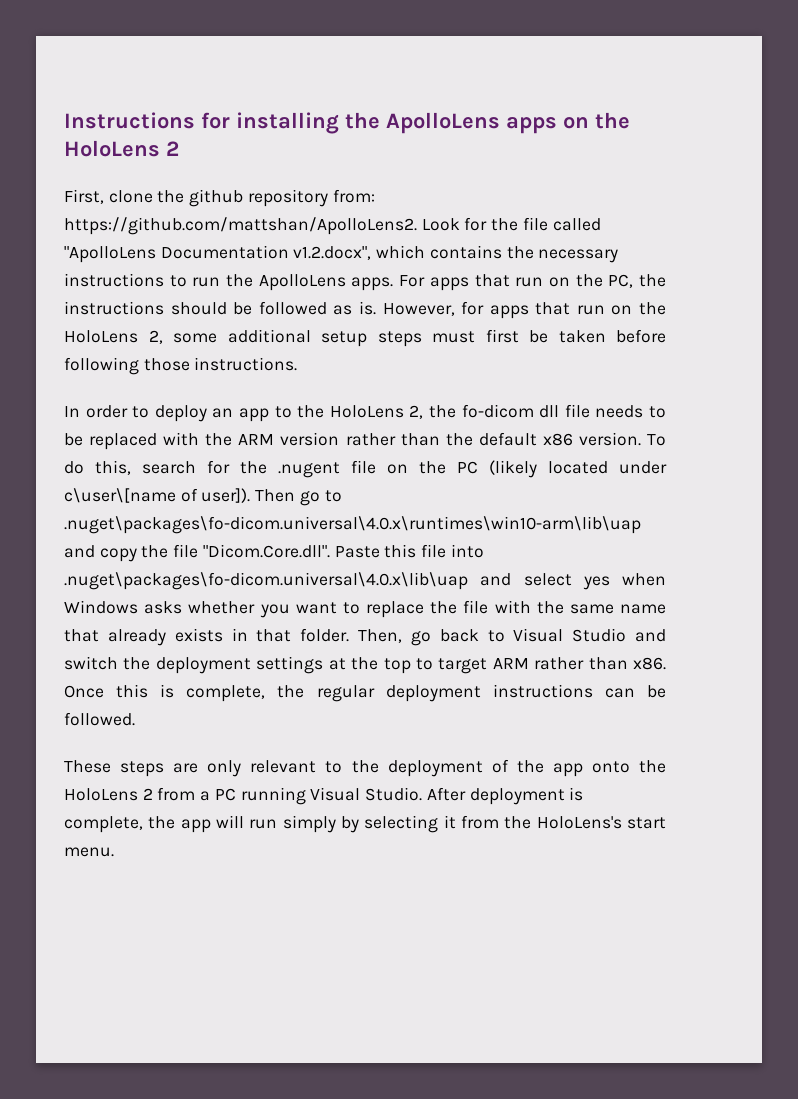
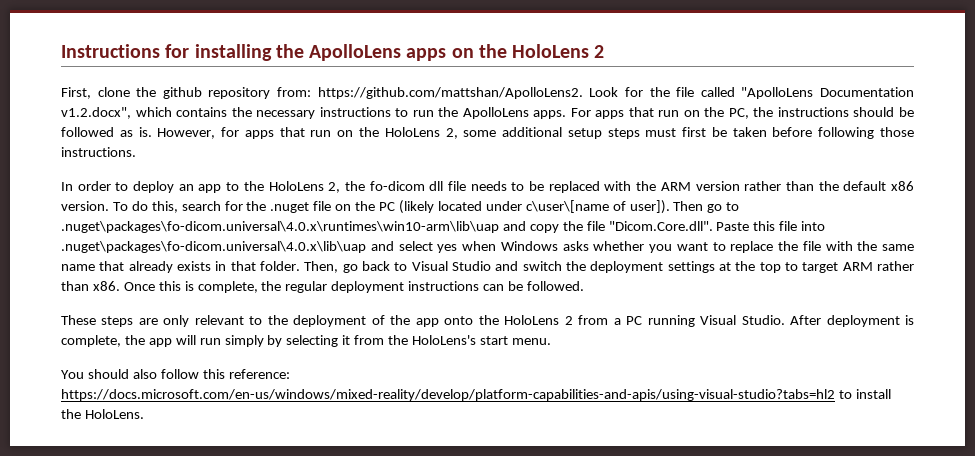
[278,462,340,478] .nugent -> [270,202,310,213] .nuget
(114, 852) none -> [61,369,290,379] [61,389,891,401] [61,409,144,419] // You should also follow this reference: https://docs.microsoft.com/en-us/windows/mixed-reality/develop/platform-capabilities-and-apis/using-visual-studio?tabs=hl2 to install the HoloLens.

